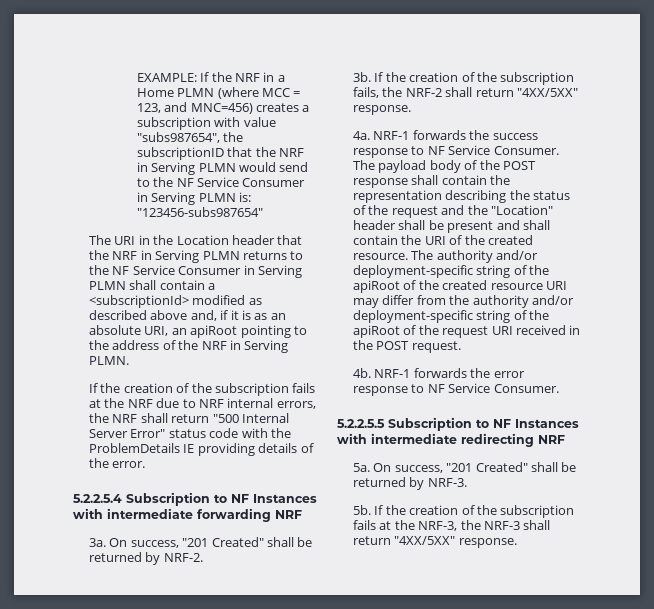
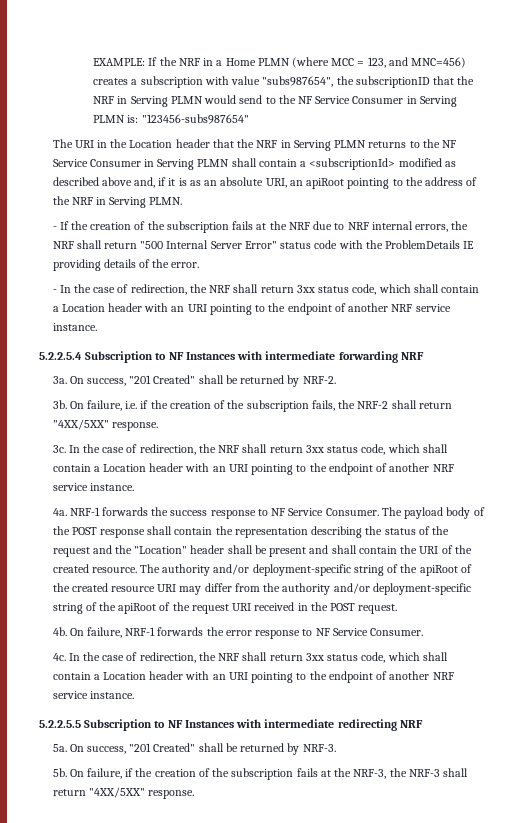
(129, 360) none -> [52,226,57,230] -
(146, 464) none -> [52,284,480,295] [52,303,451,315] [52,323,97,331] // - In the case of redirection, the NRF shall return 3xx status code, which shall contain a Location header with an URI pointing to the endpoint of another NRF service instance.
[374,72,384,82] If -> [69,400,149,411] On failure, i.e. if
(411, 110) none -> [52,444,448,455] [52,463,454,475] [52,483,134,491] // 3c. In the case of redirection, the NRF shall return 3xx status code, which shall contain a Location header with an URI pointing to the endpoint of another NRF service instance.
(371, 373) none -> [69,627,123,638] On failure,
(559, 388) none -> [52,652,448,663] [52,671,454,683] [52,691,134,699] // 4c. In the case of redirection, the NRF shall return 3xx status code, which shall contain a Location header with an URI pointing to the endpoint of another NRF service instance.
[374,505,384,515] If -> [69,768,134,779] On failure, if

